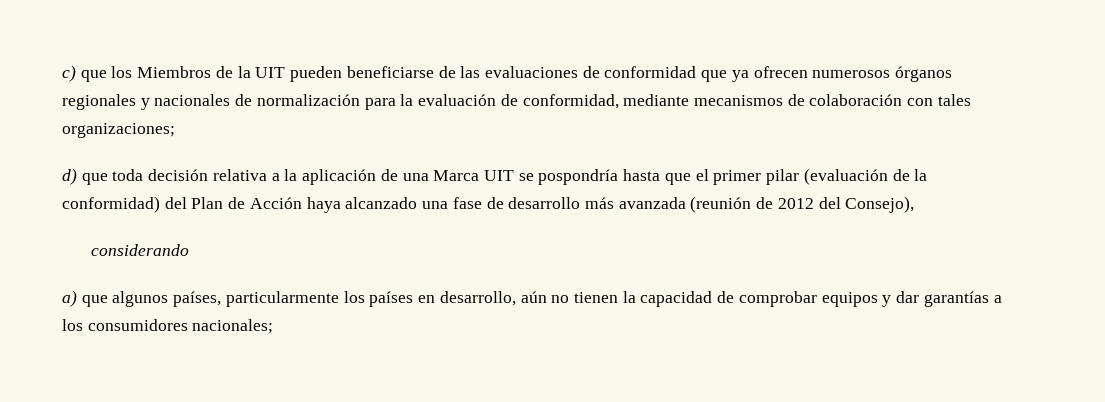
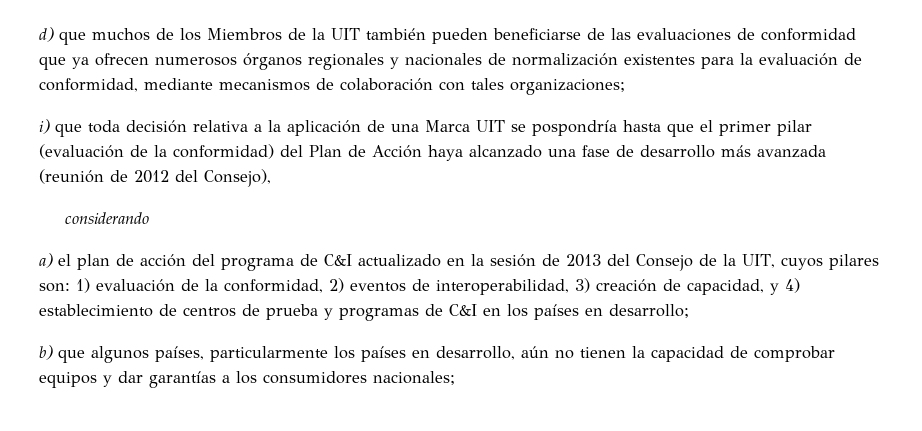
[62,65,107,82] c) que -> [39,27,174,45] d) que muchos de
(286, 72) none -> [366,28,426,40] también
(360, 100) none -> [624,54,695,65] existentes
[62,168,77,185] d) -> [39,119,50,134] i)
(77, 298) none -> [58,254,879,271] [39,278,800,295] [39,304,689,321] [39,345,53,360] el plan de acción del programa de C&I actualizado en la sesión de 2013 del Consejo de la UIT, cuyos pilares son: 1) evaluación de la conformidad, 2) eventos de interoperabilidad, 3) creación de capacidad, y 4) establecimiento de centros de prueba y programas de C&I en los países en desarrollo; // b)

